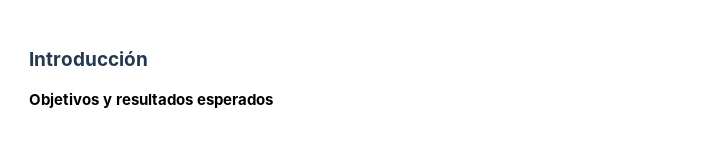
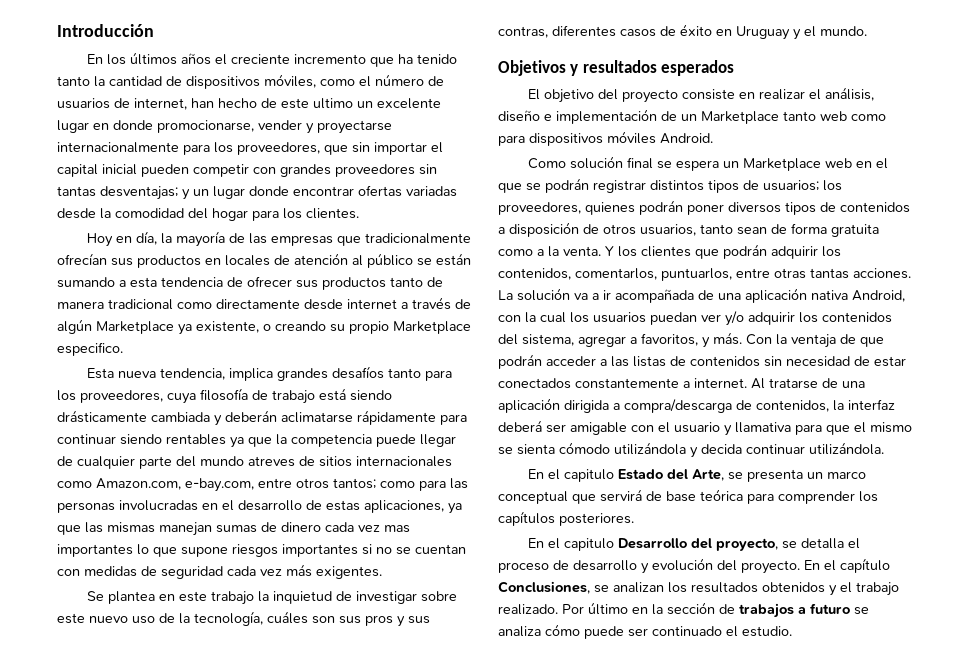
[29,92,274,108] Objetivos y resultados esperados -> [86,52,457,67] [57,74,444,89] [57,98,441,110] [57,120,392,134] [57,142,443,155] [57,164,437,177] [57,185,457,200] [57,208,359,221] [86,231,471,247] [57,253,471,268] [57,276,443,290] [57,297,471,310] [57,319,471,335] [57,342,123,356] [86,366,452,381] [57,388,392,404] [57,410,467,426] [57,434,456,448] [57,456,452,469] [57,478,468,492] [57,500,462,514] [57,522,410,536] [57,544,466,557] [57,564,382,579] [86,591,457,605] [57,611,430,627] [498,24,867,40] [498,60,735,76] [527,87,874,103] [498,109,886,124] [498,131,713,146] [527,156,888,171] [498,178,842,193] [498,200,910,215] [498,222,879,237] [498,244,841,259] [498,268,911,281] [498,288,905,303] [498,311,892,326] [498,332,884,348] [498,354,906,369] [498,378,865,389] [498,398,895,413] [498,420,912,436] [498,442,884,458] [527,469,866,482] [498,489,878,504] [498,511,634,526] [527,538,860,551] [498,558,890,574] [498,581,899,596] [498,602,869,618] [498,624,792,639] En los últimos años el creciente incremento que ha tenido tanto la cantidad de dispositivos móviles, como el número de usuarios de internet, han hecho de este ultimo un excelente lugar en donde promocionarse, vender y proyectarse internacionalmente para los proveedores, que sin importar el capital inicial pueden competir con grandes proveedores sin tantas desventajas; y un lugar donde encontrar ofertas variadas desde la comodidad del hogar para los clientes. // Hoy en día, la mayoría de las empresas que tradicionalmente ofrecían sus productos en locales de atención al público se están sumando a esta tendencia de ofrecer sus productos tanto de manera tradicional como directamente desde internet a través de algún Marketplace ya existente, o creando su propio Marketplace especifico. // Esta nueva tendencia, implica grandes desafíos tanto para los proveedores, cuya filosofía de trabajo está siendo drásticamente cambiada y deberán aclimatarse rápidamente para continuar siendo rentables ya que la competencia puede llegar de cualquier parte del mundo atreves de sitios internacionales como Amazon.com, e-bay.com, entre otros tantos; como para las personas involucradas en el desarrollo de estas aplicaciones, ya que las mismas manejan sumas de dinero cada vez mas importantes lo que supone riesgos importantes si no se cuentan con medidas de seguridad cada vez más exigentes. // Se plantea en este trabajo la inquietud de investigar sobre este nuevo uso de la tecnología, cuáles son sus pros y sus contras, diferentes casos de éxito en Uruguay y el mundo. // Objetivos y resultados esperados // El objetivo del proyecto consiste en realizar el análisis, diseño e implementación de un Marketplace tanto web como para dispositivos móviles Android. // Como solución final se espera un Marketplace web en el que se podrán registrar distintos tipos de usuarios; los proveedores, quienes podrán poner diversos tipos de contenidos a disposición de otros usuarios, tanto sean de forma gratuita como a la venta. Y los clientes que podrán adquirir los contenidos, comentarlos, puntuarlos, entre otras tantas acciones. La solución va a ir acompañada de una aplicación nativa Android, con la cual los usuarios puedan ver y/o adquirir los contenidos del sistema, agregar a favoritos, y más. Con la ventaja de que podrán acceder a las listas de contenidos sin necesidad de estar conectados constantemente a internet. Al tratarse de una aplicación dirigida a compra/descarga de contenidos, la interfaz deberá ser amigable con el usuario y llamativa para que el mismo se sienta cómodo utilizándola y decida continuar utilizándola. // En el capitulo Estado del Arte, se presenta un marco conceptual que servirá de base teórica para comprender los capítulos posteriores. // En el capitulo Desarrollo del proyecto, se detalla el proceso de desarrollo y evolución del proyecto. En el capítulo Conclusiones, se analizan los resultados obtenidos y el trabajo realizado. Por último en la sección de trabajos a futuro se analiza cómo puede ser continuado el estudio.

